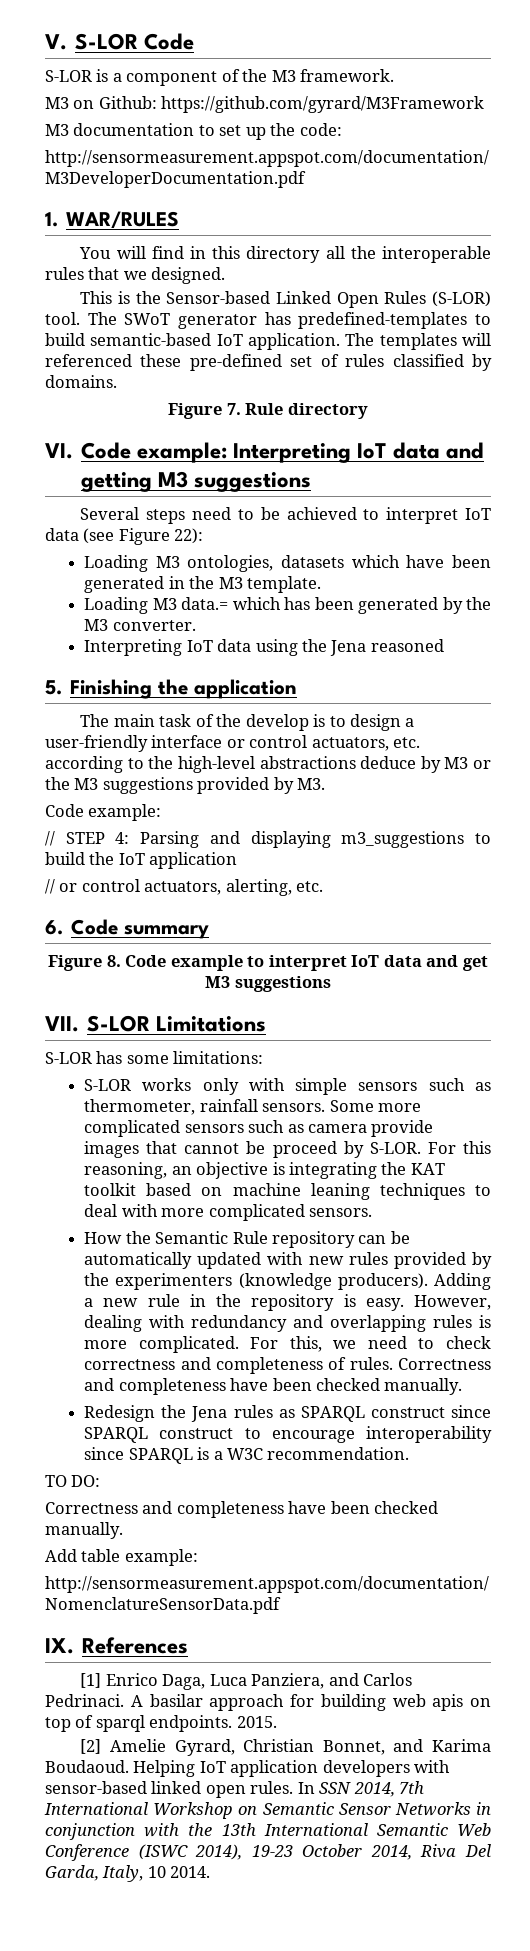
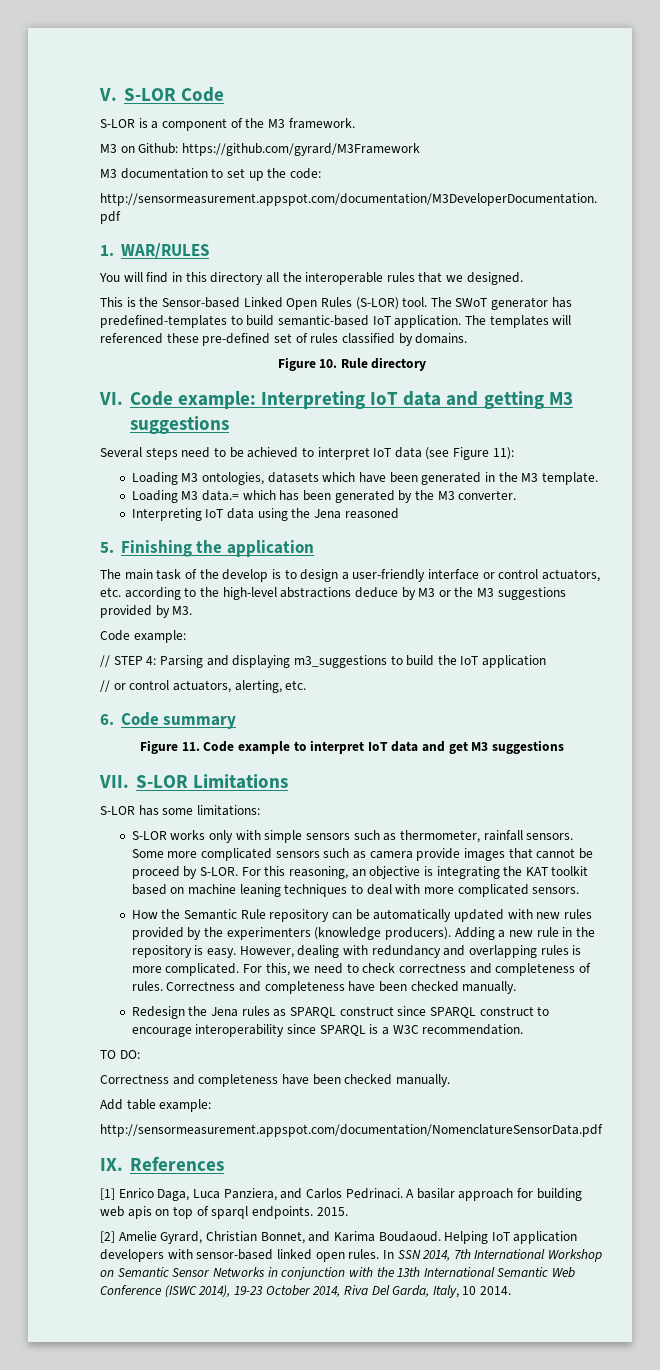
[226,403,241,415] 7. -> [319,359,338,368] 10.
[174,528,204,544] 22): -> [492,447,514,460] 11):
[106,955,121,967] 8. -> [181,742,200,751] 11.

